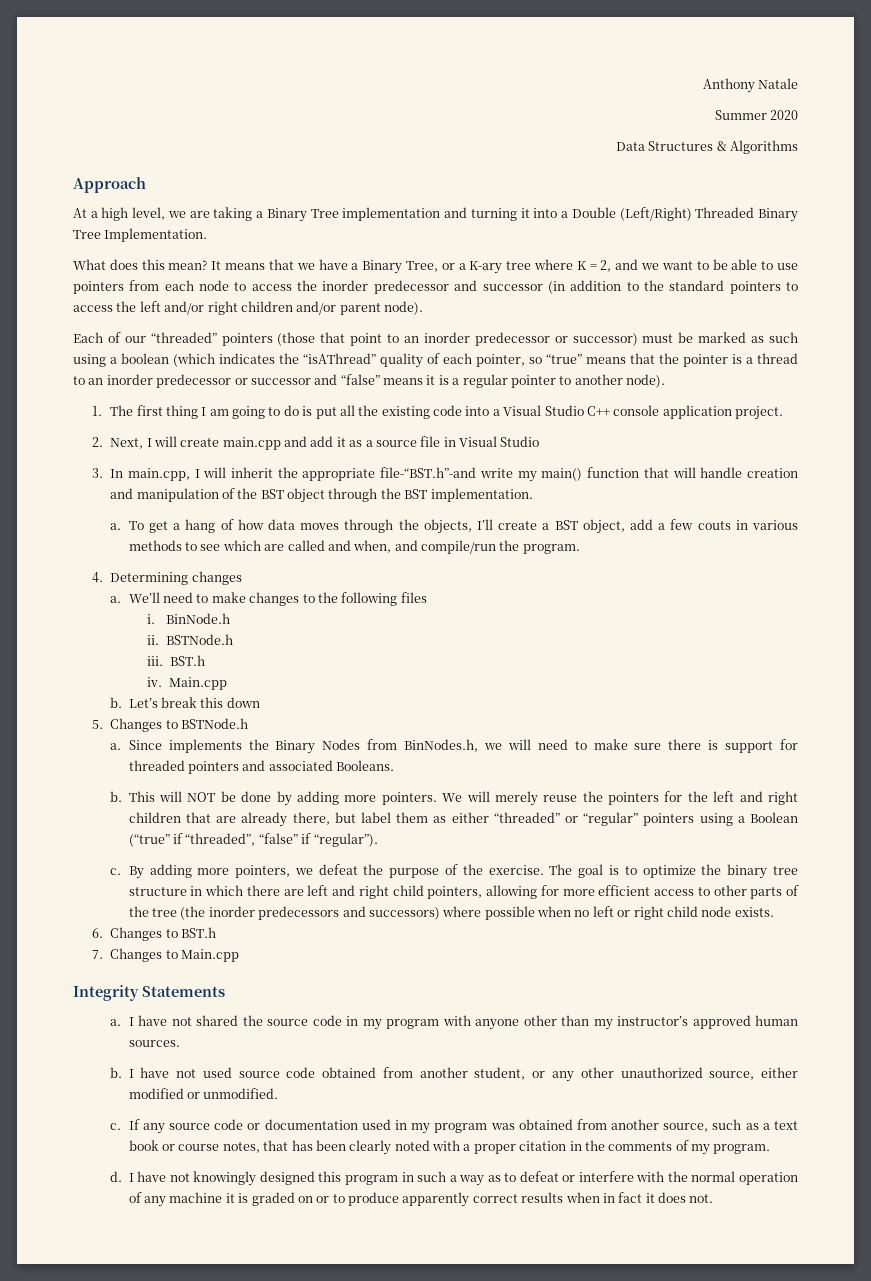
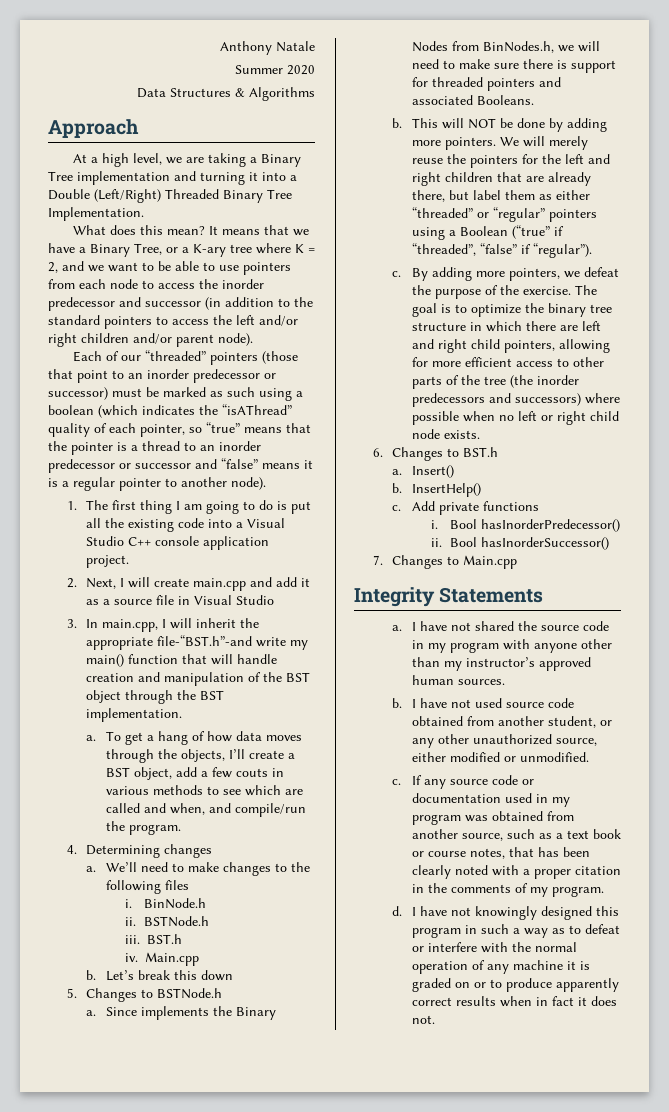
(216, 932) none -> [392,465,454,478] [392,483,481,497] [392,501,539,515] [430,519,620,532] [430,537,609,550] // a. Insert() // b. InsertHelp() // c. Add private functions // i. Bool hasInorderPredecessor() // ii. Bool hasInorderSuccessor()

